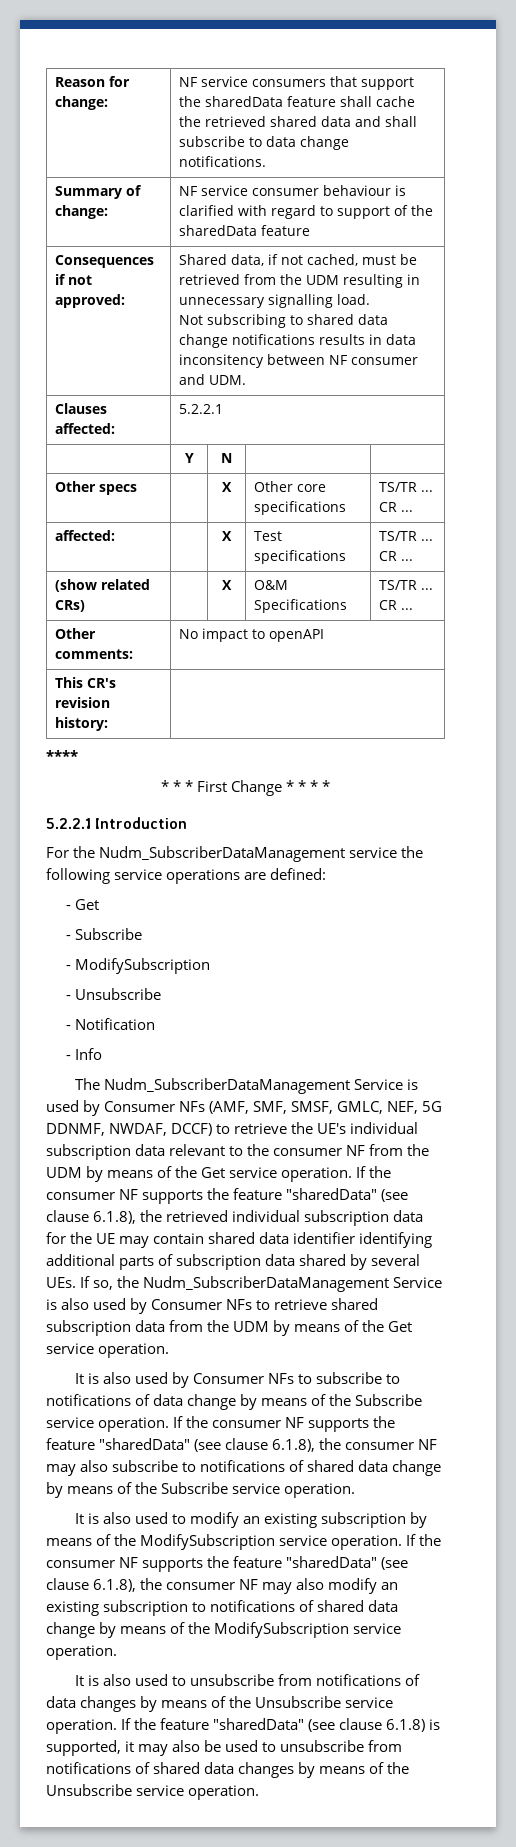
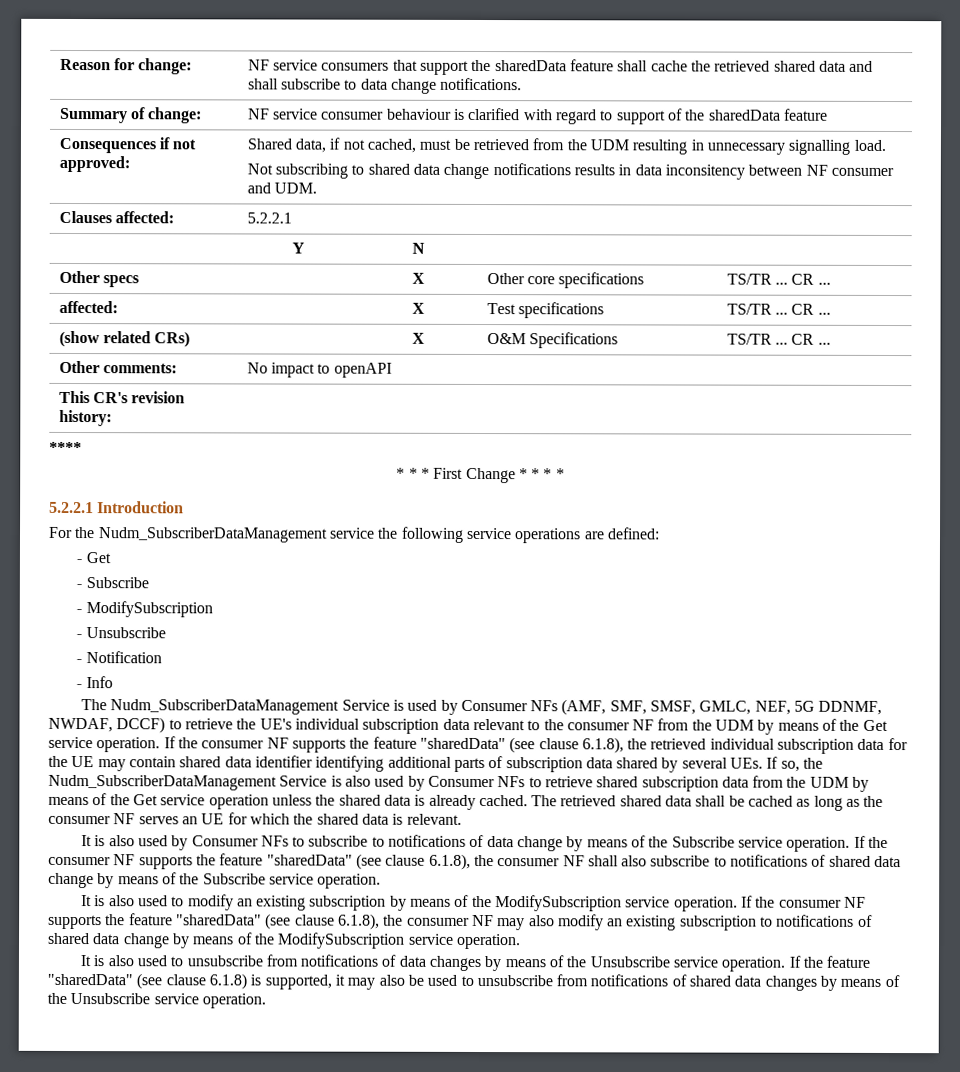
[98,1343,170,1358] operation. -> [208,794,884,811] [48,812,462,825] operation unless the shared data is already cached. The retrieved shared data shall be cached as long as the consumer NF serves an UE for which the shared data is relevant.
[46,1464,76,1476] may -> [587,855,619,867] shall

